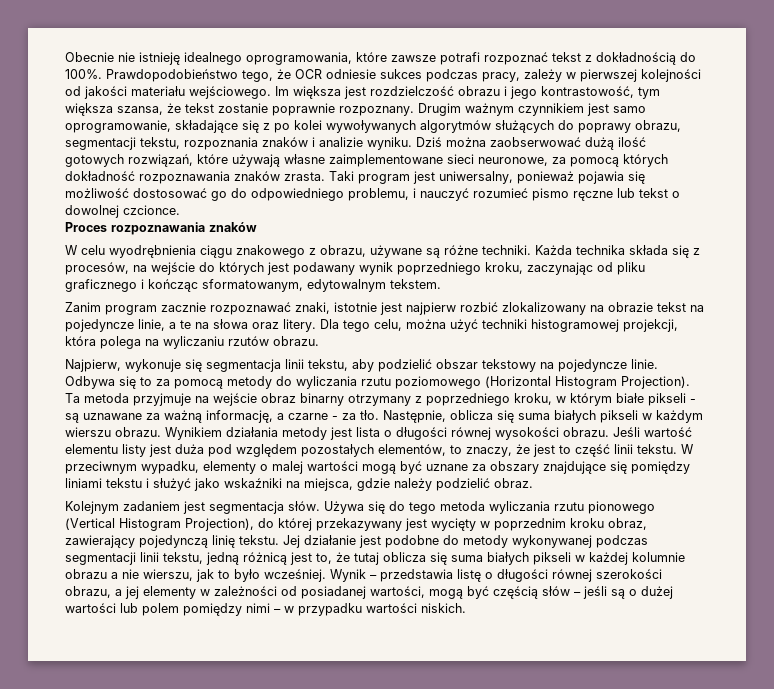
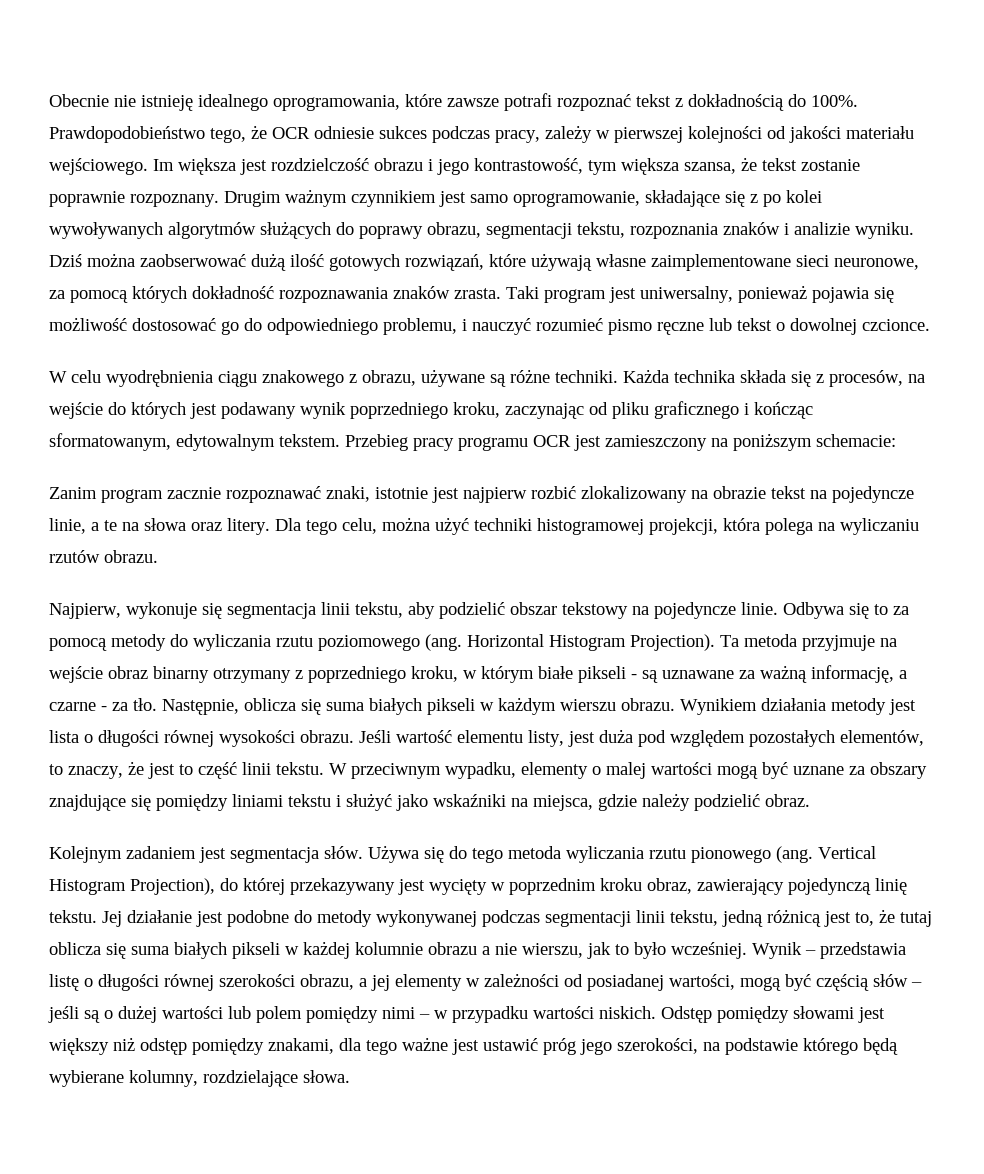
[65,222,257,235] // Proces rozpoznawania znaków -> (930, 325) none
(441, 284) none -> [345,433,896,451] Przebieg pracy programu OCR jest zamieszczony na poniższym schemacie:
[485,376,551,388] (Horizontal -> [425,634,544,651] (ang. Horizontal
[122,444,146,457] listy -> [528,730,564,747] listy,
[65,518,115,530] (Vertical -> [776,846,876,863] (ang. Vertical
(466, 608) none -> [661,1006,885,1023] [49,1037,898,1055] [49,1070,350,1087] Odstęp pomiędzy słowami jest większy niż odstęp pomiędzy znakami, dla tego ważne jest ustawić próg jego szerokości, na podstawie którego będą wybierane kolumny, rozdzielające słowa.

